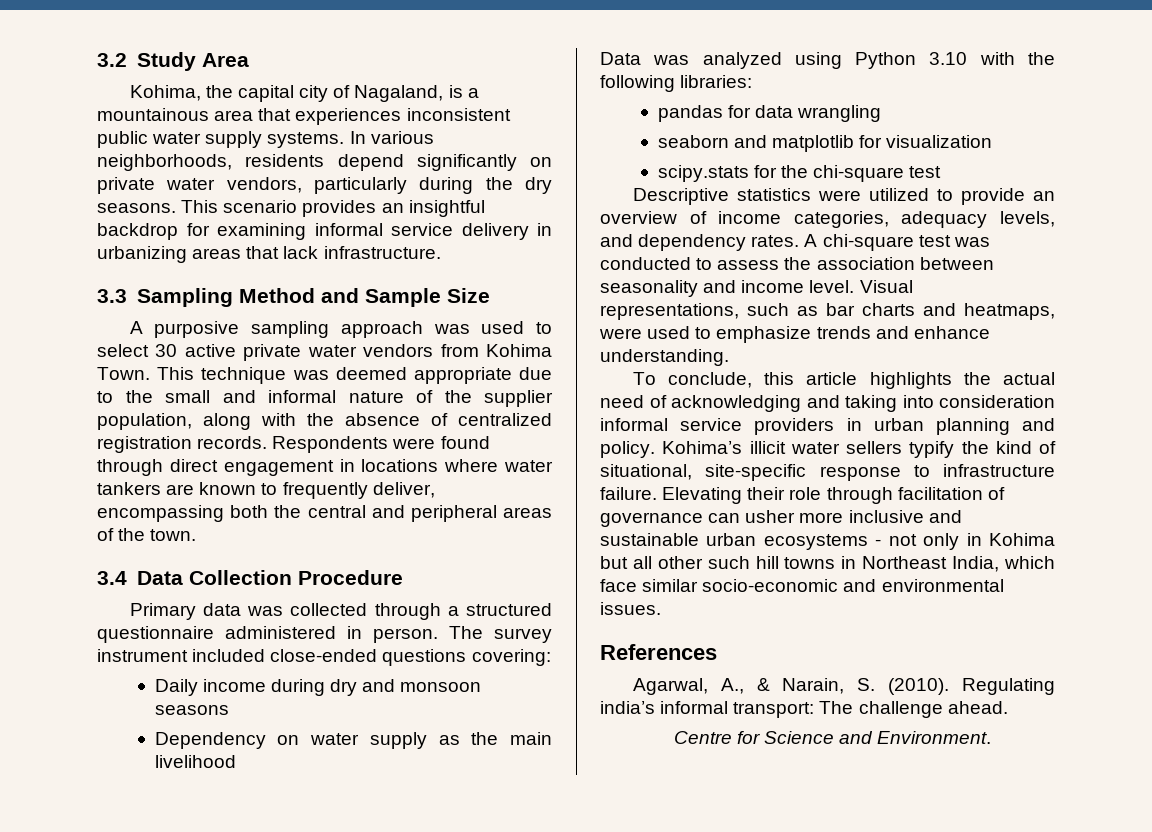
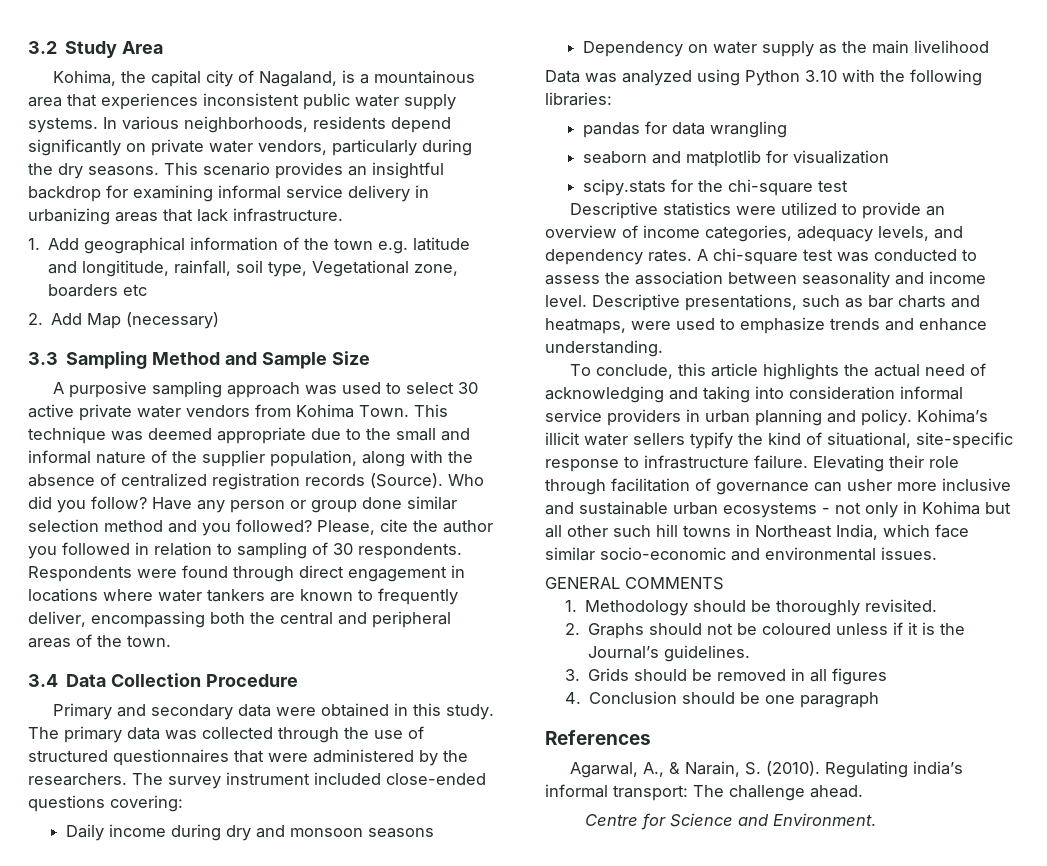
(441, 252) none -> [28,237,471,254] [48,260,459,277] [48,284,148,297] [28,312,220,329] // 1. Add geographical information of the town e.g. latitude and longititude, rainfall, soil type, Vegetational zone, boarders etc // 2. Add Map (necessary)
[197,436,268,449] records. -> [305,473,484,488] [28,496,457,513] [28,519,493,536] [28,542,462,559] records (Source). Who did you follow? Have any person or group done similar selection method and you followed? Please, cite the author you followed in relation to sampling of 30 respondents.
[202,603,552,620] [97,626,438,643] data was collected through a structured questionnaire administered in person. -> [117,703,495,720] [28,726,424,743] [28,749,468,766] [28,773,127,786] and secondary data were obtained in this study. The primary data was collected through the use of structured questionnaires that were administered by the researchers.
[859,280,913,293] [600,303,739,320] Visual representations, -> [592,294,797,311] Descriptive presentations,
(661, 608) none -> [545,577,724,590] [564,599,938,616] [564,622,966,639] [588,645,751,662] [564,668,888,685] [564,691,880,708] // GENERAL COMMENTS // 1. Methodology should be thoroughly revisited. // 2. Graphs should not be coloured unless if it is the Journal’s guidelines. // 3. Grids should be removed in all figures // 4. Conclusion should be one paragraph

